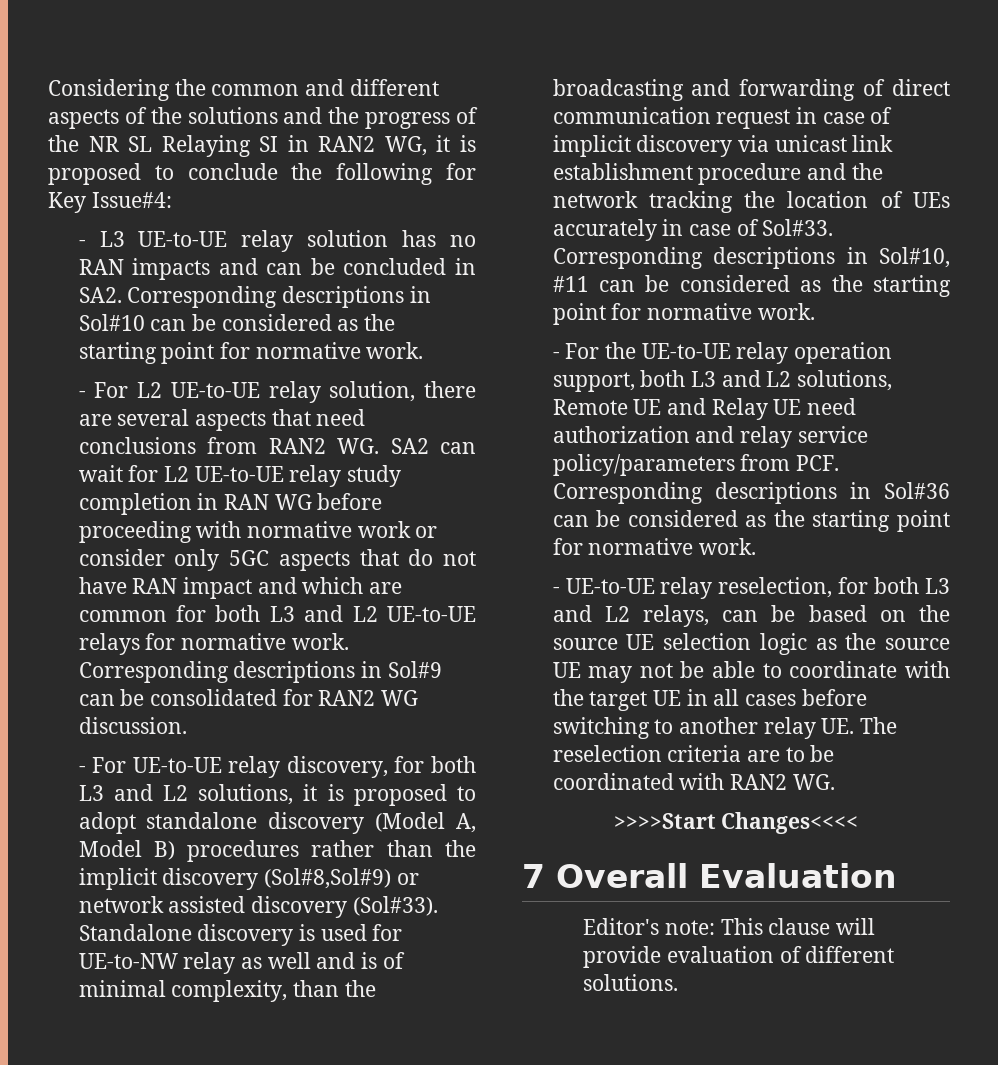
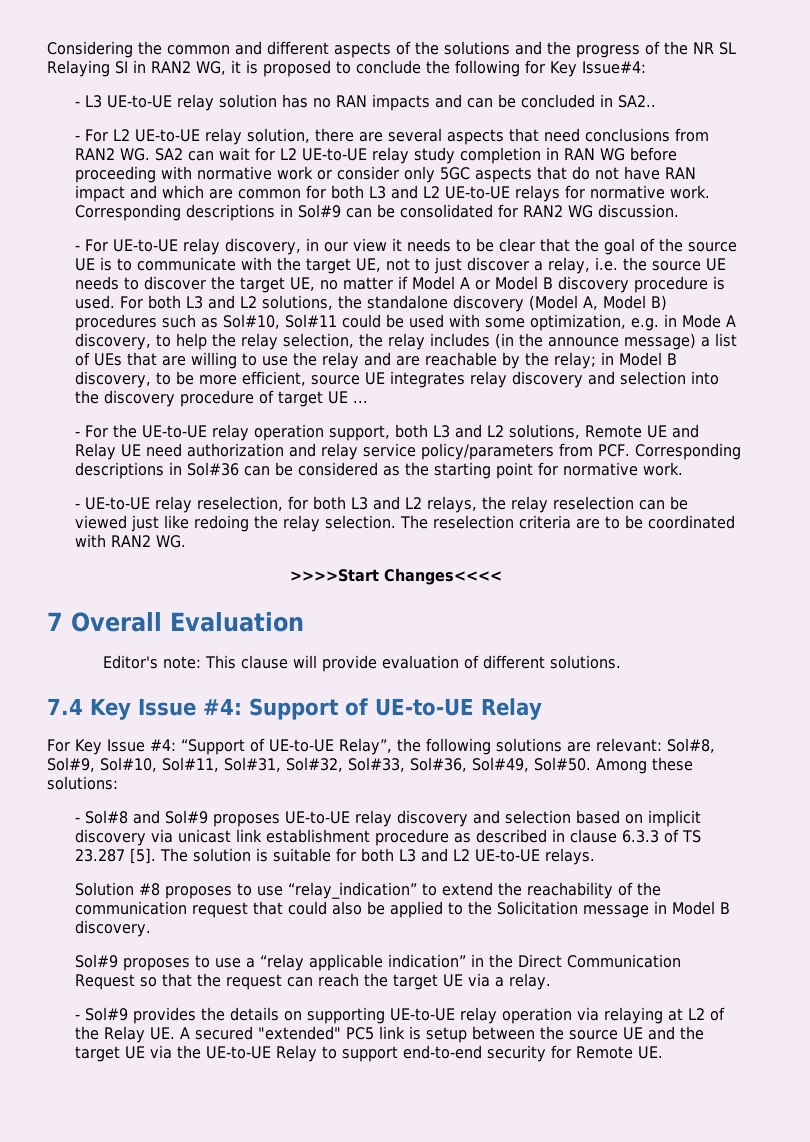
[78,286,431,308] [78,314,395,331] [78,342,424,364] SA2. Corresponding descriptions in Sol#10 can be considered as the starting point for normative work. -> [618,95,657,108] SA2..
[394,756,476,773] [78,784,477,806] [78,812,136,834] for both L3 and L2 solutions, it is proposed to adopt -> [306,238,738,255] [75,257,727,274] [75,276,726,293] [75,295,363,310] in our view it needs to be clear that the goal of the source UE is to communicate with the target UE, not to just discover a relay, i.e. the source UE needs to discover the target UE, no matter if Model A or Model B discovery procedure is used. For both L3 and L2 solutions, the
[311,840,476,857] [78,868,419,890] [78,896,438,918] [78,924,403,946] [78,952,405,974] [78,980,376,1002] [552,79,950,101] [552,107,893,129] [552,135,894,157] [552,163,883,185] [552,191,950,213] [552,219,834,241] [552,247,950,269] [552,275,951,297] [552,303,815,325] rather than the implicit discovery (Sol#8,Sol#9) or network assisted discovery (Sol#33). Standalone discovery is used for UE-to-NW relay as well and is of minimal complexity, than the broadcasting and forwarding of direct communication request in case of implicit discovery via unicast link establishment procedure and the network tracking the location of UEs accurately in case of Sol#33. Corresponding descriptions in Sol#10, #11 can be considered as the starting point for normative work. -> [162,314,737,331] [75,333,738,350] [75,352,678,369] [75,371,720,388] [75,390,369,407] such as Sol#10, Sol#11 could be used with some optimization, e.g. in Mode A discovery, to help the relay selection, the relay includes (in the announce message) a list of UEs that are willing to use the relay and are reachable by the relay; in Model B discovery, to be more efficient, source UE integrates relay discovery and selection into the discovery procedure of target UE ...
[722,605,950,622] [552,633,950,655] [552,661,950,683] [552,689,867,711] [552,717,855,739] can be based on the source UE selection logic as the source UE may not be able to coordinate with the target UE in all cases before switching to another relay UE. -> [482,496,689,513] [75,515,397,532] the relay reselection can be viewed just like redoing the relay selection.
(679, 982) none -> [47,698,542,720] [47,738,715,755] [47,757,693,774] [47,776,118,790] [75,810,702,827] [75,829,702,846] [75,848,596,865] [75,882,662,899] [75,901,731,918] [75,920,152,937] [75,954,682,971] [75,973,552,990] [75,1007,726,1024] [75,1026,705,1043] [75,1045,664,1062] // 7.4 Key Issue #4: Support of UE-to-UE Relay // For Key Issue #4: “Support of UE-to-UE Relay”, the following solutions are relevant: Sol#8, Sol#9, Sol#10, Sol#11, Sol#31, Sol#32, Sol#33, Sol#36, Sol#49, Sol#50. Among these solutions: // - Sol#8 and Sol#9 proposes UE-to-UE relay discovery and selection based on implicit discovery via unicast link establishment procedure as described in clause 6.3.3 of TS 23.287 [5]. The solution is suitable for both L3 and L2 UE-to-UE relays. // Solution #8 proposes to use “relay_indication” to extend the reachability of the communication request that could also be applied to the Solicitation message in Model B discovery. // Sol#9 proposes to use a “relay applicable indication” in the Direct Communication Request so that the request can reach the target UE via a relay. // - Sol#9 provides the details on supporting UE-to-UE relay operation via relaying at L2 of the Relay UE. A secured "extended" PC5 link is setup between the source UE and the target UE via the UE-to-UE Relay to support end-to-end security for Remote UE.

